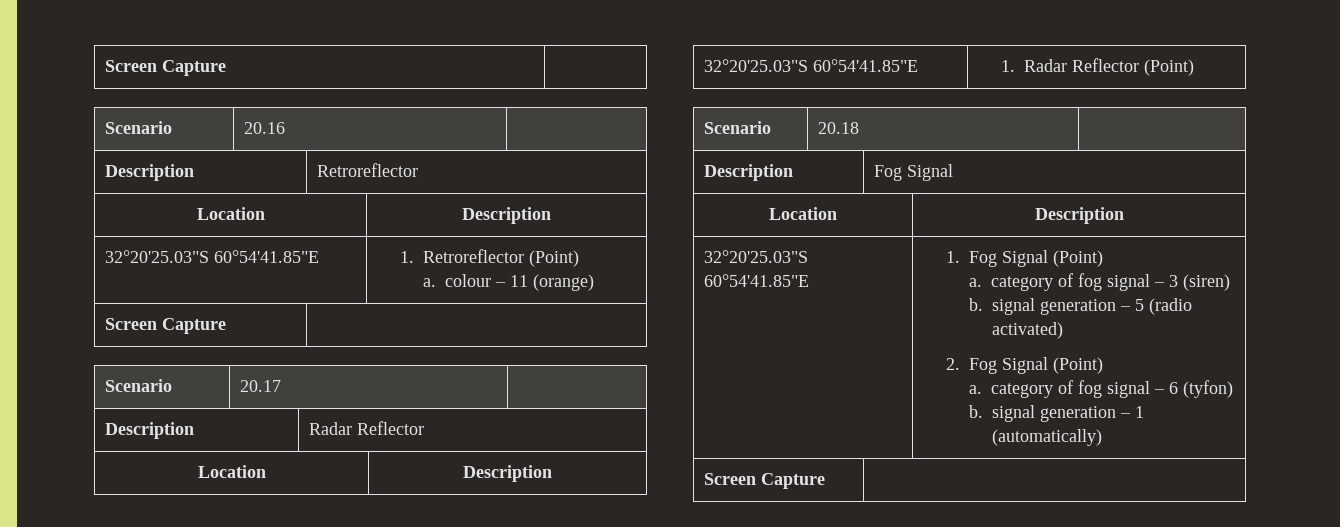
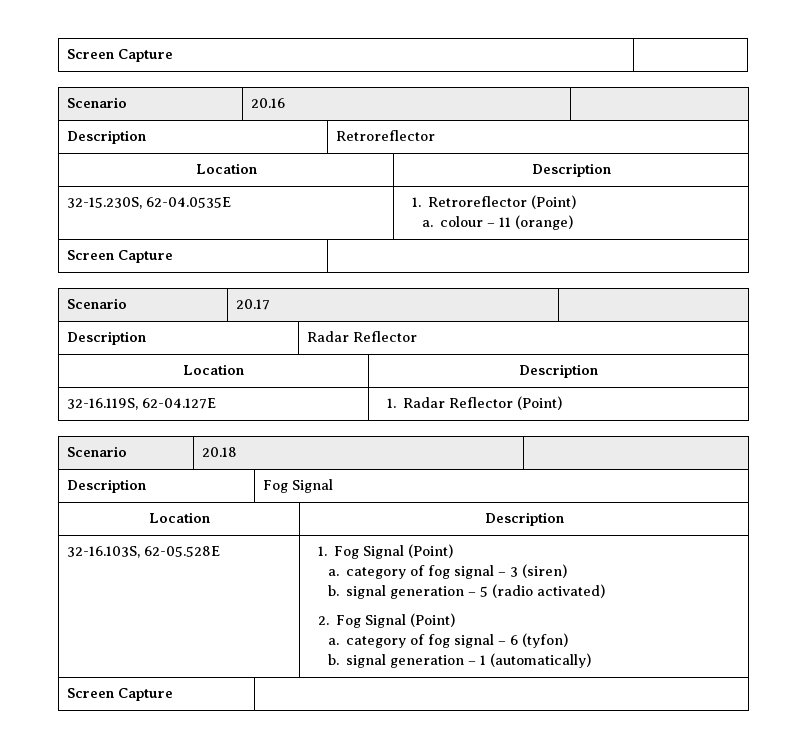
[105,250,320,263] 32°20'25.03"S 60°54'41.85"E -> [66,197,231,209] 32-15.230S, 62-04.0535E
[704,59,919,72] 32°20'25.03"S 60°54'41.85"E -> [66,398,216,410] 32-16.119S, 62-04.127E
[704,250,809,263] [704,274,810,287] 32°20'25.03"S 60°54'41.85"E -> [66,546,220,558] 32-16.103S, 62-05.528E

